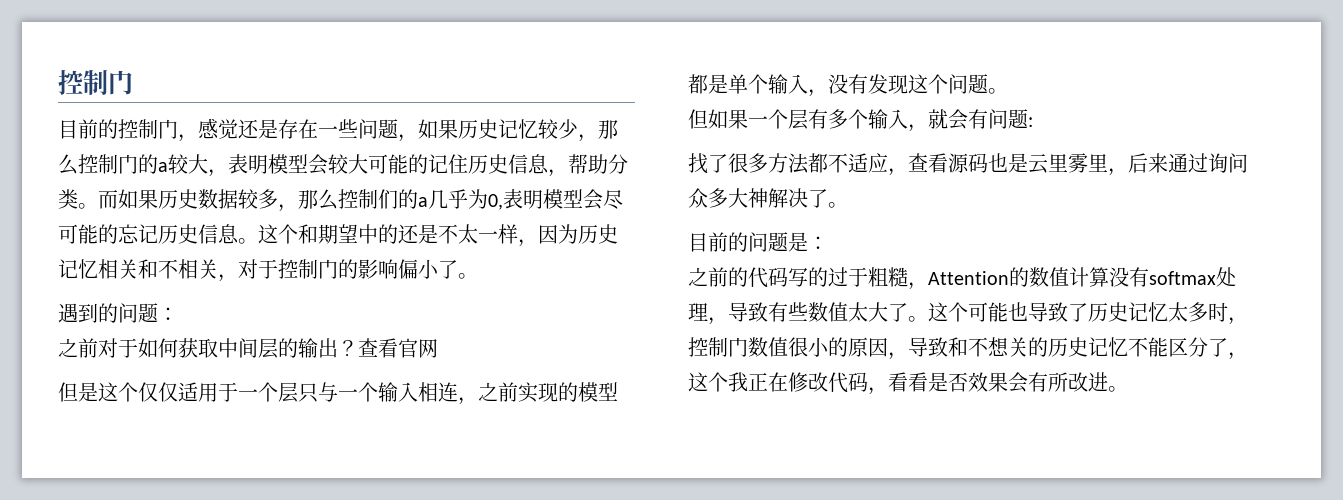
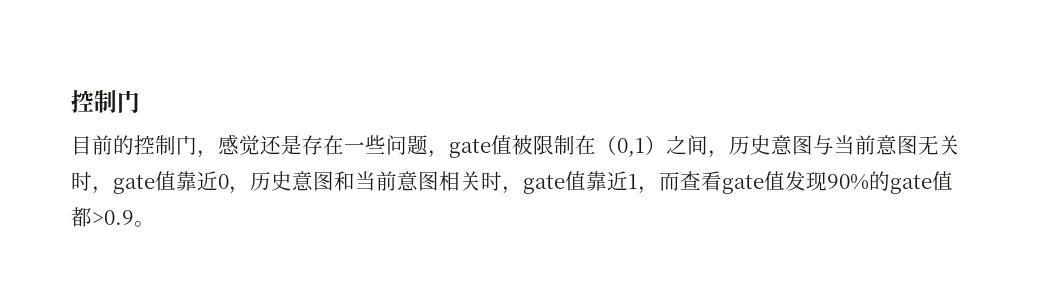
[418,119,618,142] [58,154,628,177] [58,189,623,212] [58,224,618,247] [58,259,478,282] [58,303,178,323] [58,338,438,359] [58,382,618,405] [688,74,1008,97] [688,109,1033,132] [688,153,1248,176] [688,188,848,208] [688,232,828,252] [688,267,1236,290] [688,302,1248,325] [688,337,1248,360] [688,372,1108,395] 如果历史记忆较少，那么控制门的a较大，表明模型会较大可能的记住历史信息，帮助分类。而如果历史数据较多，那么控制们的a几乎为0,表明模型会尽可能的忘记历史信息。这个和期望中的还是不太一样，因为历史记忆相关和不相关，对于控制门的影响偏小了。 // 遇到的问题： // 之前对于如何获取中间层的输出？查看官网 // 但是这个仅仅适用于一个层只与一个输入相连，之前实现的模型都是单个输入，没有发现这个问题。 // 但如果一个层有多个输入，就会有问题: // 找了很多方法都不适应，查看源码也是云里雾里，后来通过询问众多大神解决了。 // 目前的问题是： // 之前的代码写的过于粗糙，Attention的数值计算没有softmax处理，导致有些数值太大了。这个可能也导致了历史记忆太多时，控制门数值很小的原因，导致和不想关的历史记忆不能区分了，这个我正在修改代码，看看是否效果会有所改进 -> [449,135,960,158] [71,171,953,194] [71,207,134,227] gate值被限制在（0,1）之间，历史意图与当前意图无关时，gate值靠近0，历史意图和当前意图相关时，gate值靠近1，而查看gate值发现90%的gate值都>0.9

